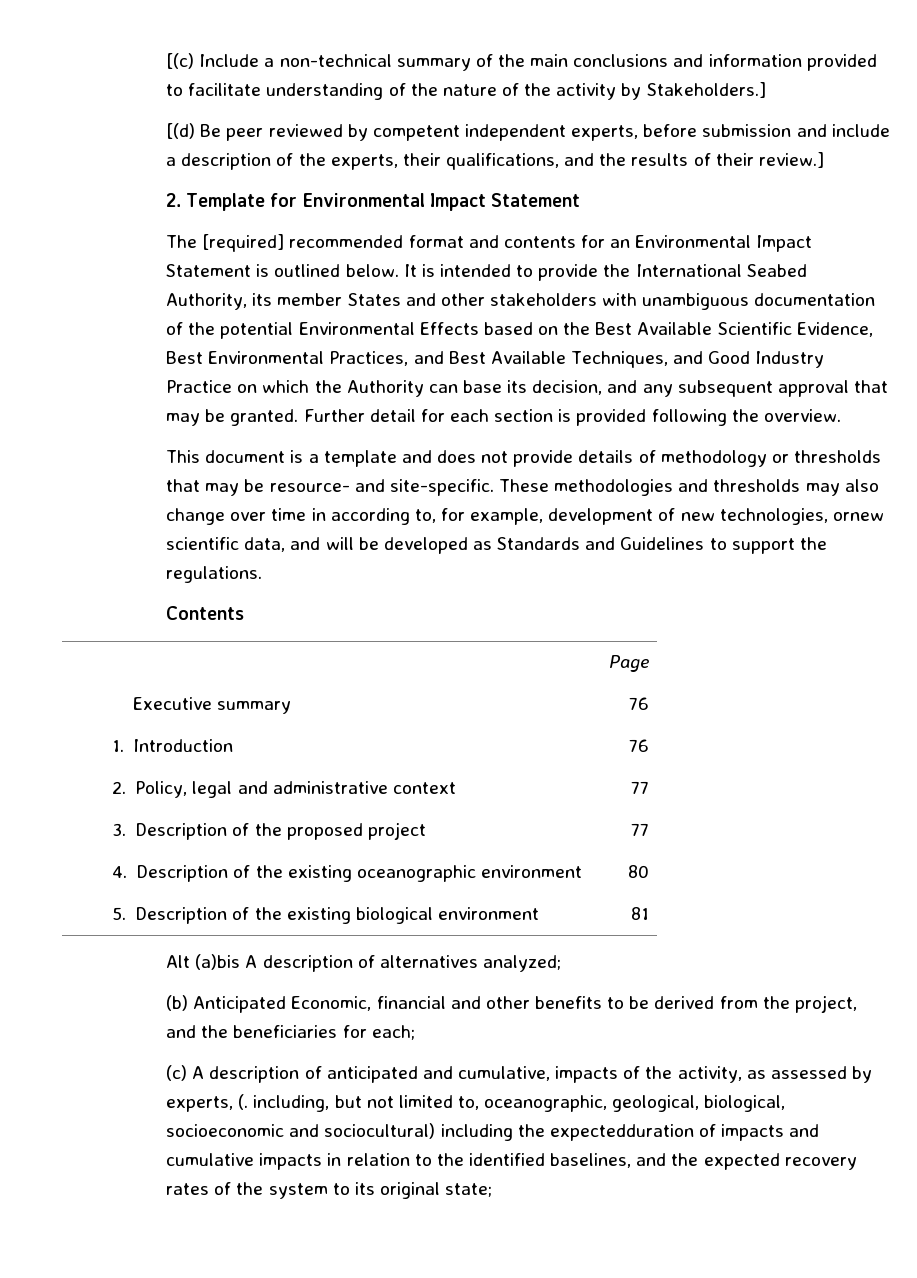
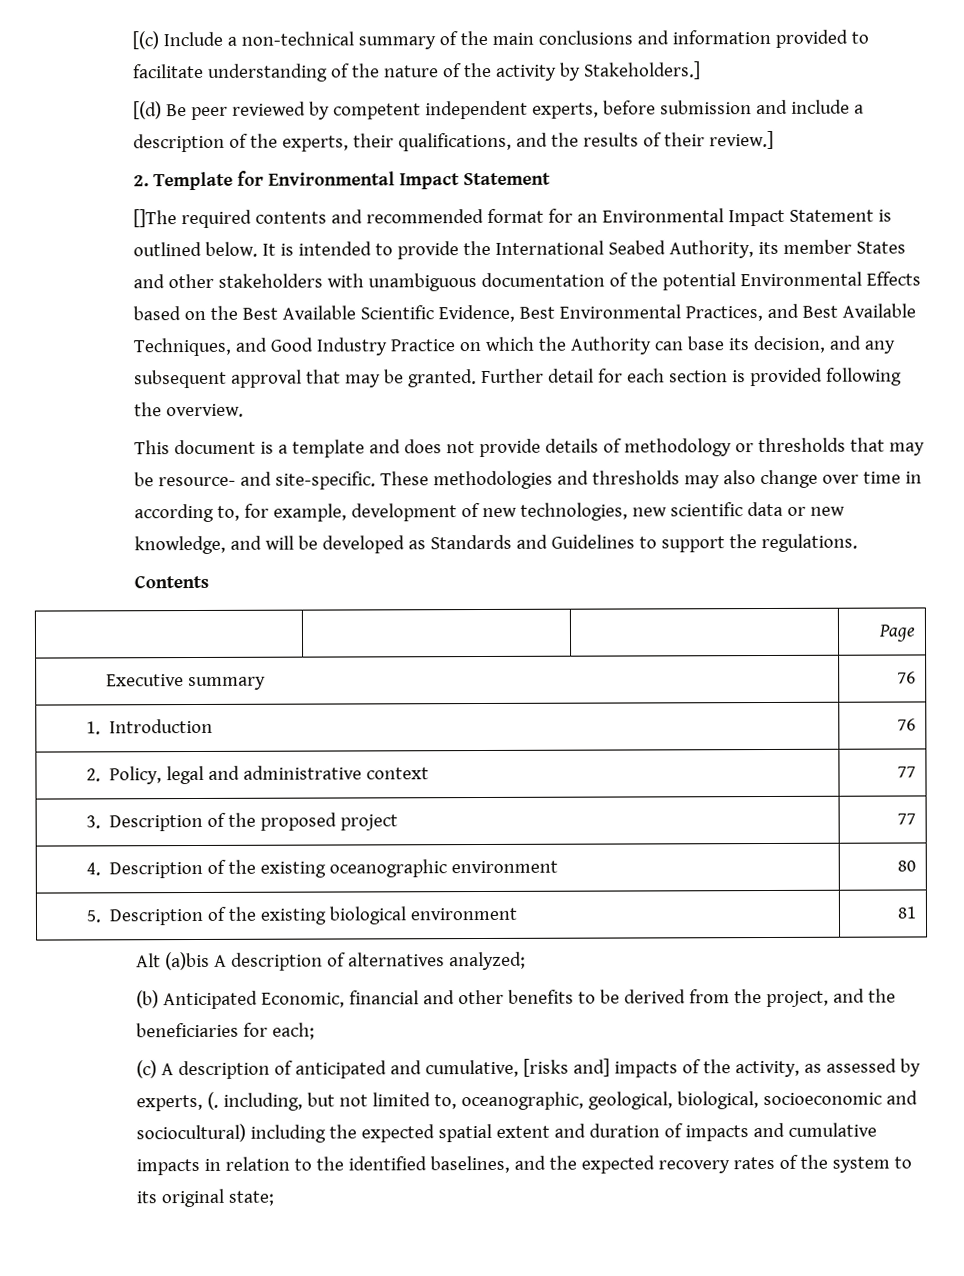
[166,234,576,252] The [required] recommended format and contents -> [133,208,545,229] []The required contents and recommended format
[832,512,884,521] [166,537,286,552] ornew scientific data, -> [632,501,846,517] [134,535,227,555] new scientific data or new knowledge,
(551, 1073) none -> [523,1058,611,1077] [risks and]
[549,1124,694,1141] expectedduration -> [361,1123,661,1143] expected spatial extent and duration

